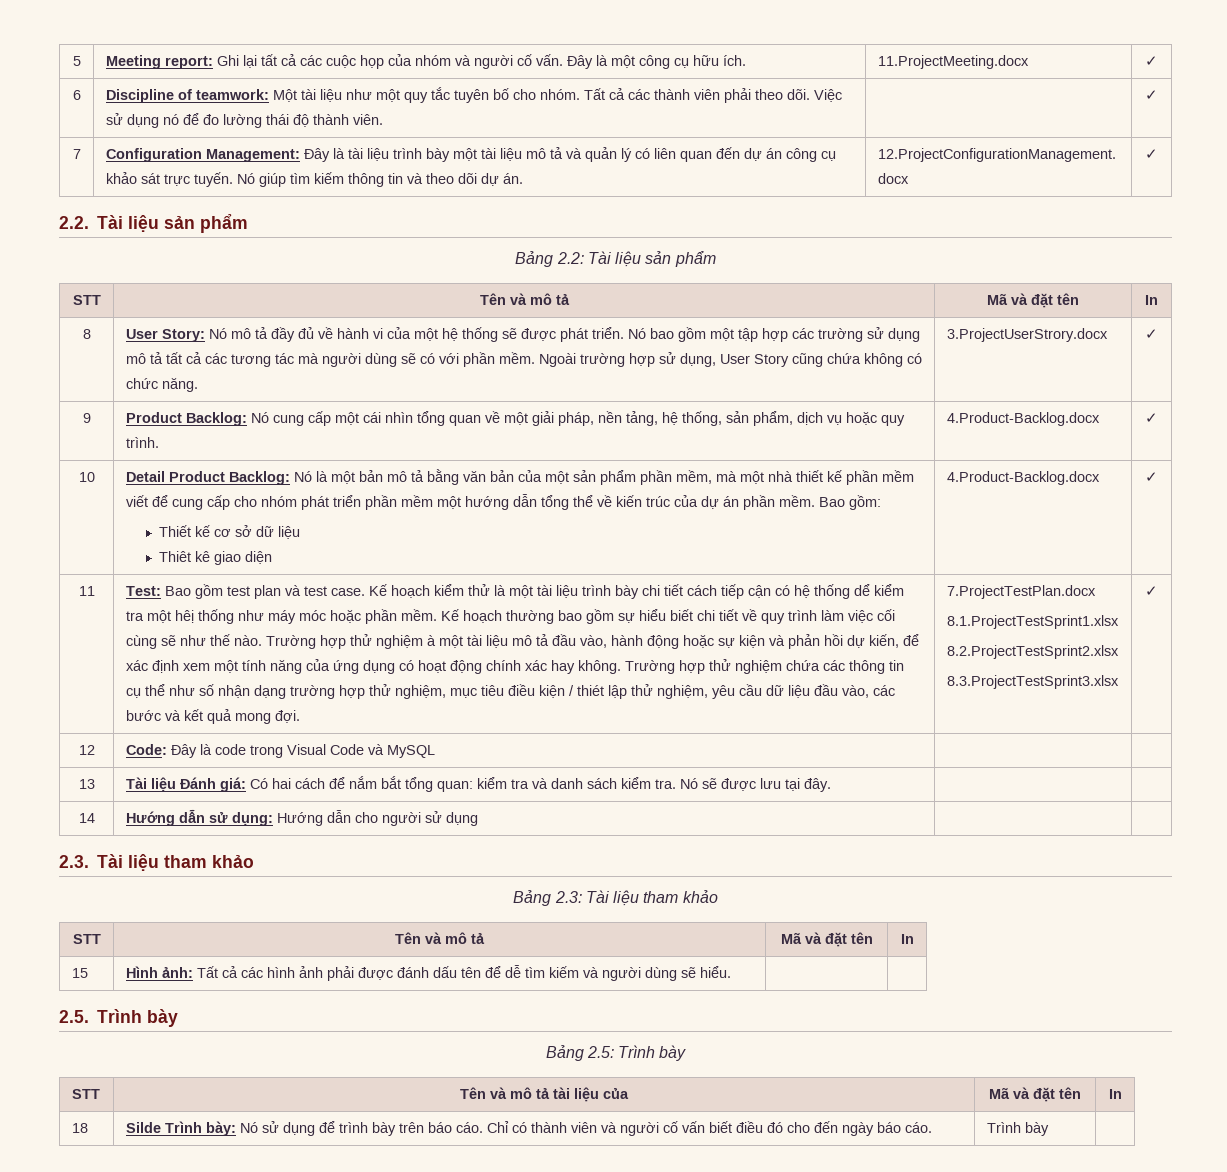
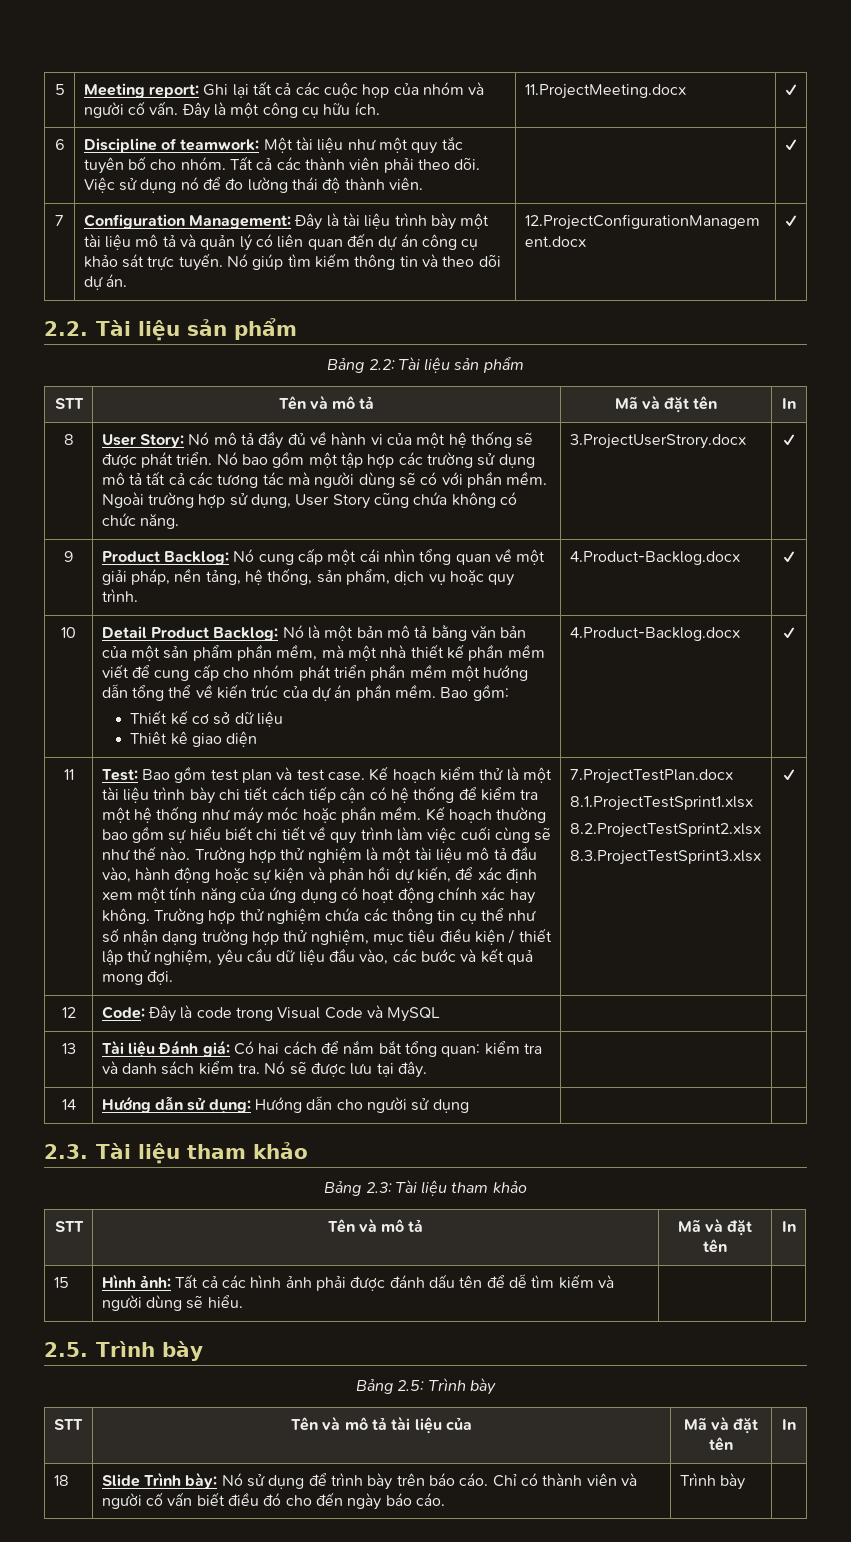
[853,584,870,596] dể -> [458,787,477,800] để
[174,610,194,623] hêị -> [134,807,153,823] hệ
[876,609,895,621] cối -> [460,826,491,840] cuối
[426,635,436,646] à -> [365,847,378,861] là
[576,685,604,696] thiét -> [518,928,552,942] thiết
[125,1122,161,1133] Silde -> [101,1474,140,1487] Slide

